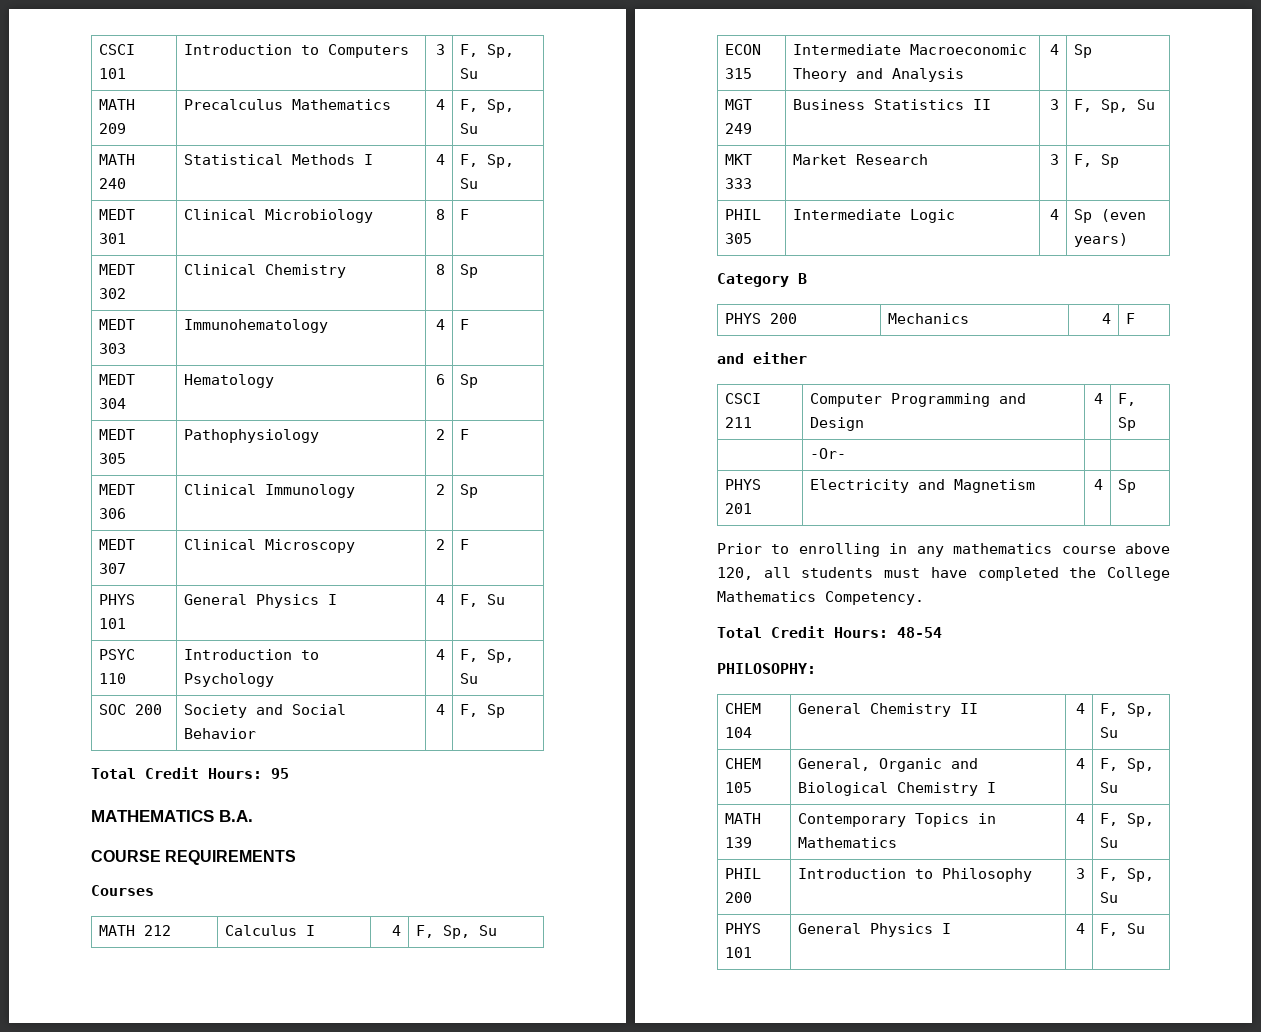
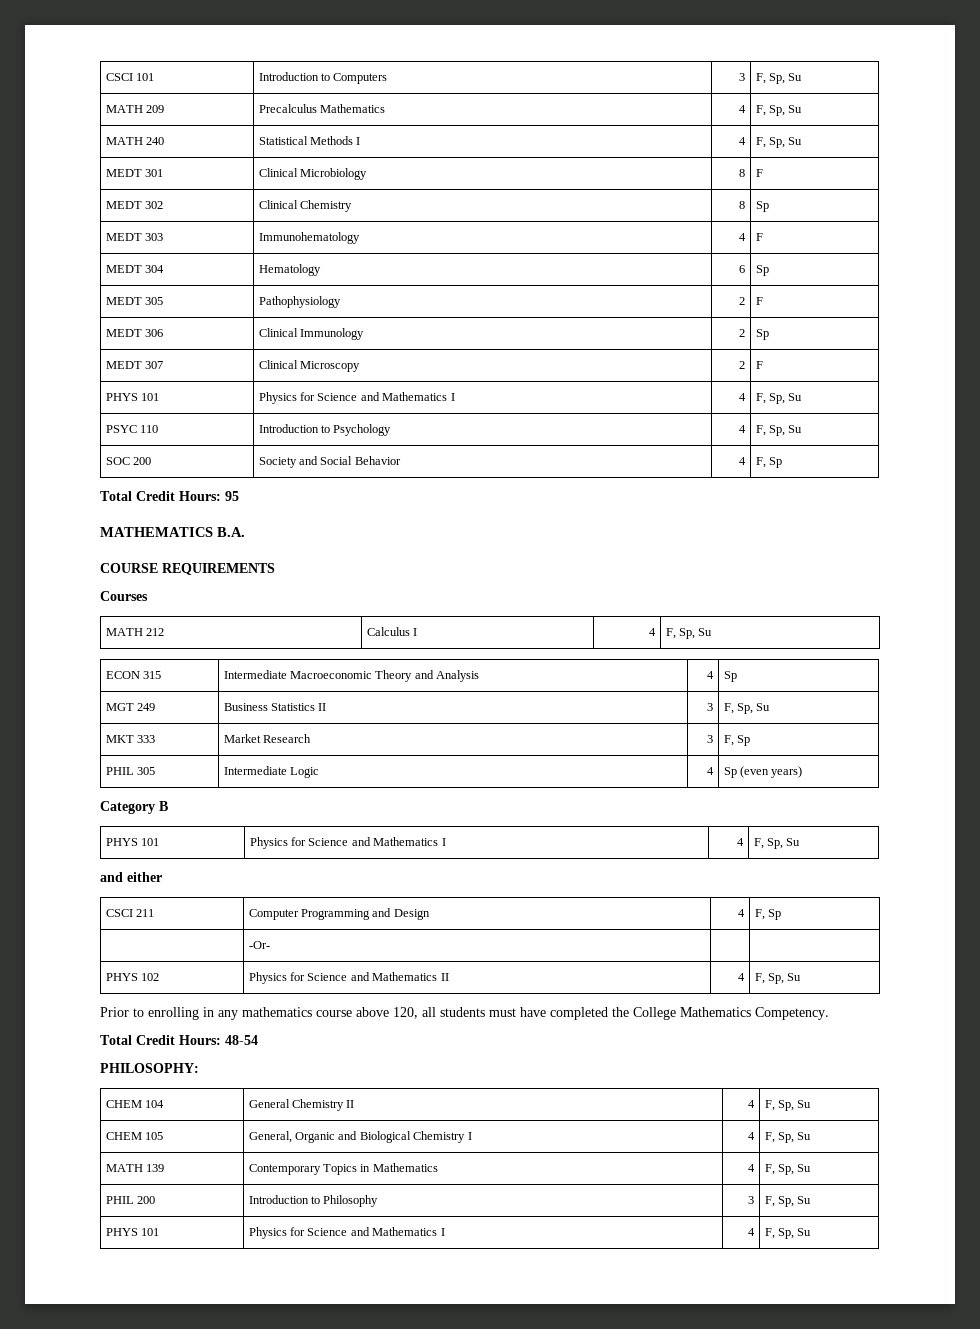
[184,594,338,608] [435,594,445,605] [460,594,479,607] General Physics I | 4 | F, -> [258,392,455,404] [739,393,747,401] [755,393,786,404] Physics for Science and Mathematics I | 4 | F, Sp,
[770,313,798,324] [888,313,970,324] [1101,313,1111,324] [1126,313,1136,324] 200 | Mechanics | 4 | F -> [141,838,160,846] [249,837,446,849] [737,838,745,846] [753,838,801,849] 101 | Physics for Science and Mathematics I | 4 | F, Sp, Su
[725,503,753,514] [810,479,1036,493] [1093,479,1103,490] [1118,479,1137,493] 201 | Electricity and Magnetism | 4 | Sp -> [141,973,160,981] [248,972,449,984] [738,973,746,981] [754,973,802,984] 102 | Physics for Science and Mathematics II | 4 | F, Sp, Su
[798,923,952,937] [1075,923,1085,934] [1100,923,1119,936] General Physics I | 4 | F, -> [248,1227,445,1239] [748,1228,756,1236] [764,1228,795,1239] Physics for Science and Mathematics I | 4 | F, Sp,

